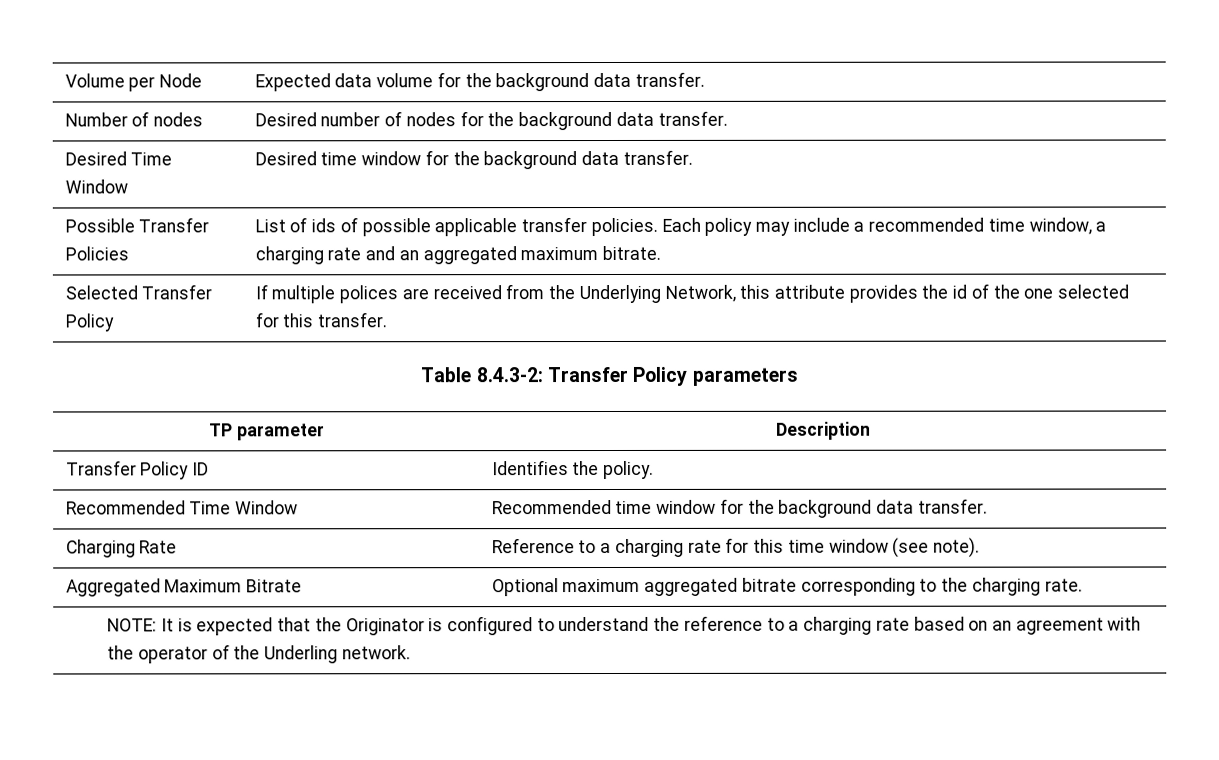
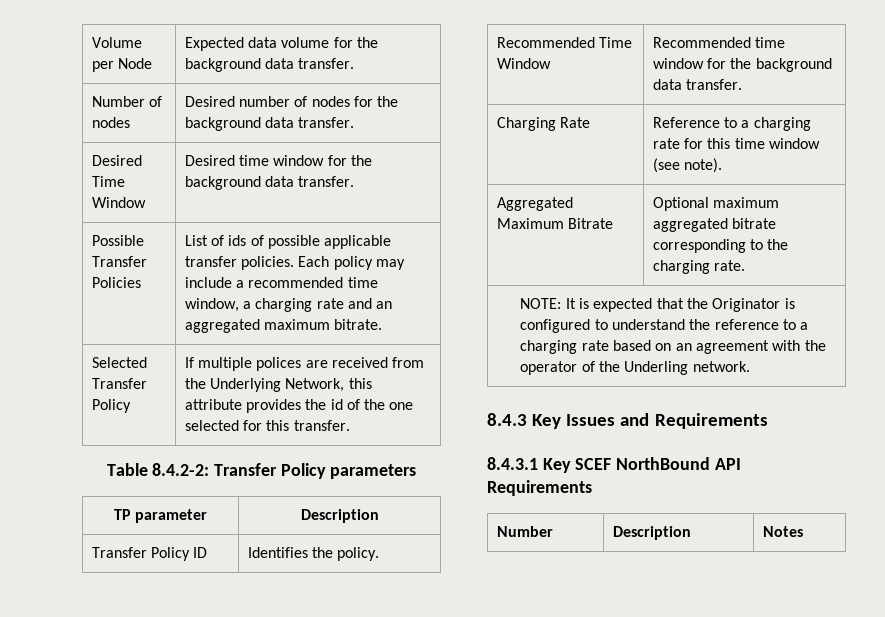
[475,367,544,383] 8.4.3-2: -> [152,463,210,476] 8.4.2-2:
(411, 652) none -> [487,413,768,429] [487,457,741,473] [487,480,592,496] [496,526,553,537] [612,526,691,540] [762,526,803,537] // 8.4.3 Key Issues and Requirements // 8.4.3.1 Key SCEF NorthBound API Requirements // Number | Description | Notes

